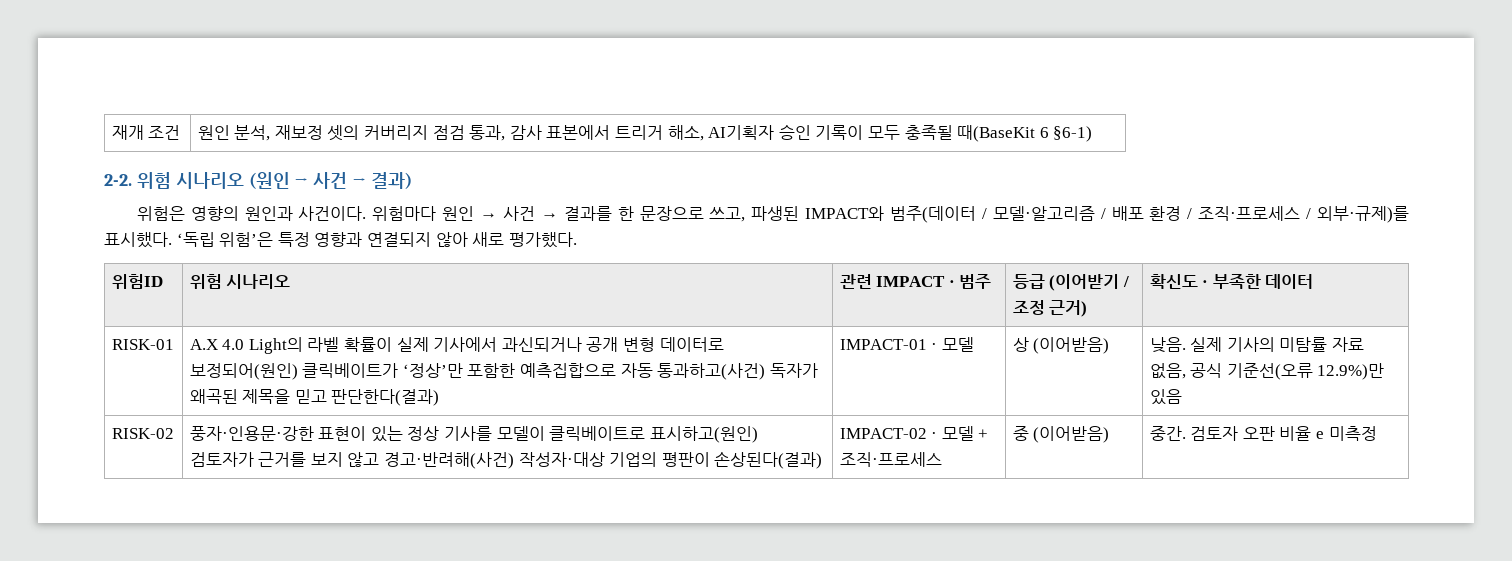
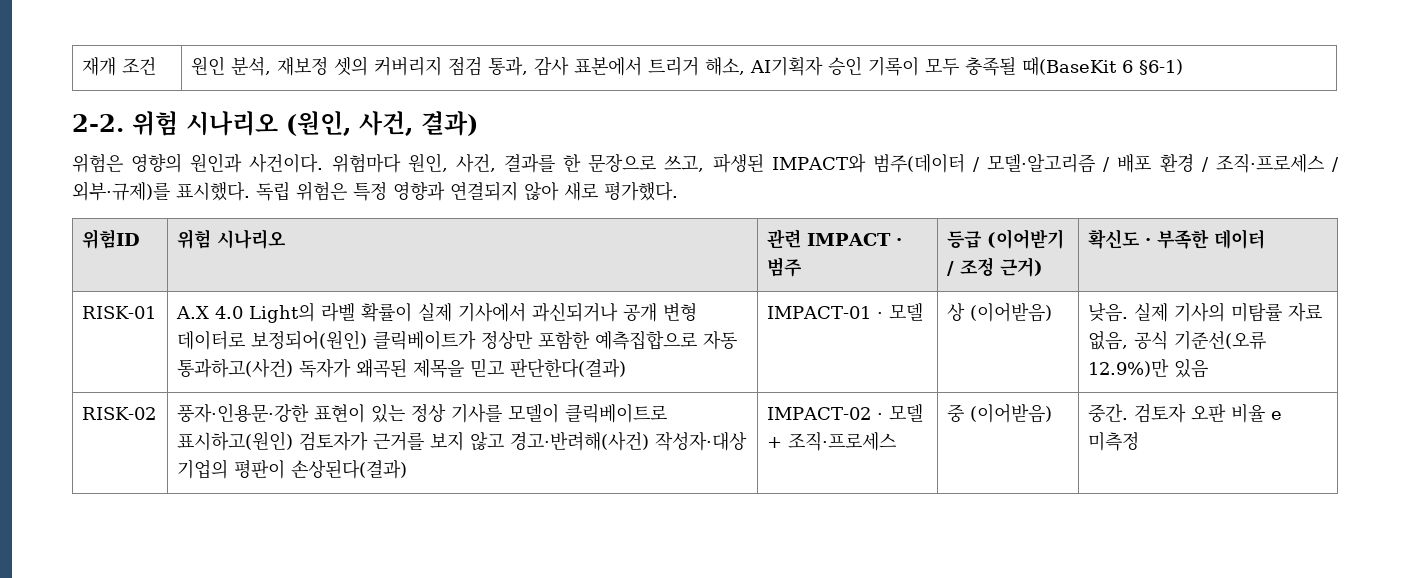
[248,172,367,189] (원인 → 사건 → -> [286,111,413,136] (원인, 사건,
[442,206,558,221] 원인 → 사건 → -> [407,153,496,173] 원인, 사건,
[176,232,274,247] ‘독립 위험’은 -> [256,182,347,201] 독립 위험은
[402,363,463,378] ‘정상’만 -> [481,331,534,350] 정상만

